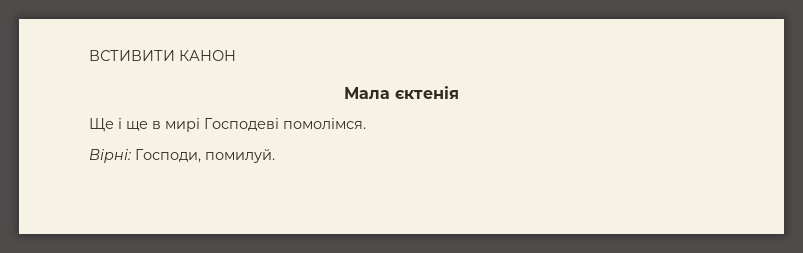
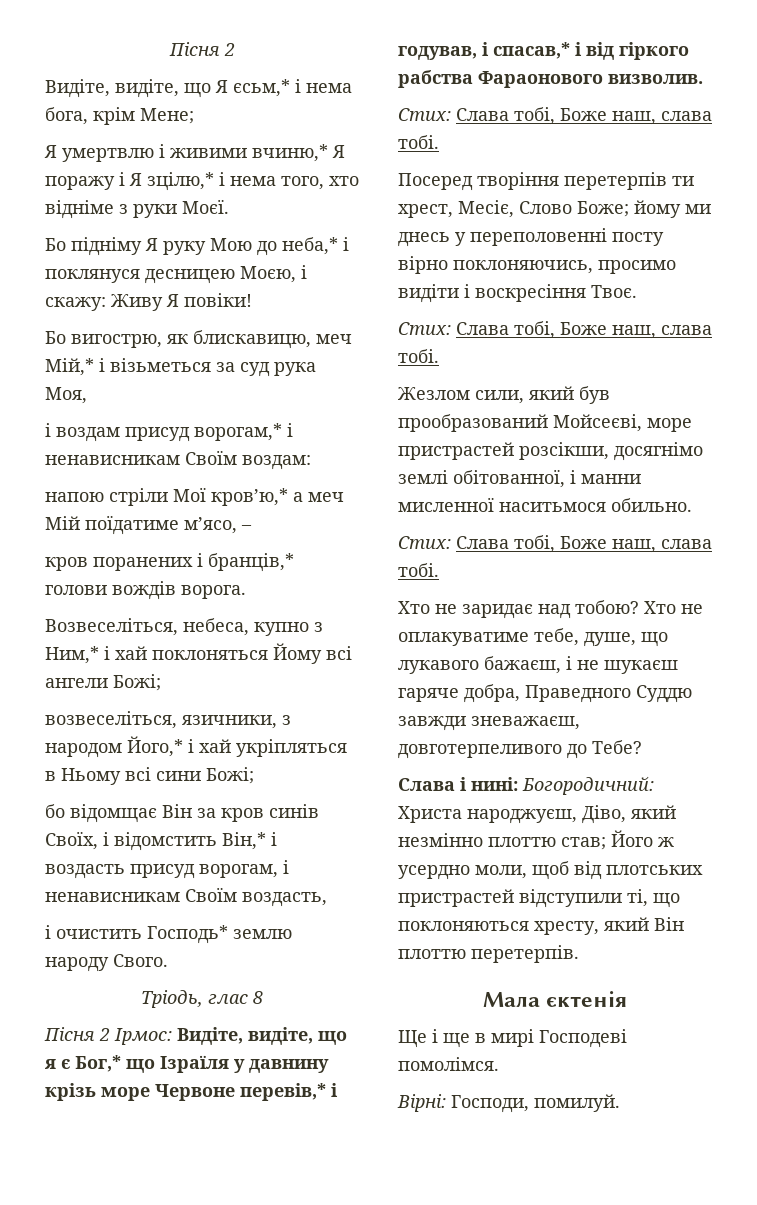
[89,50,236,61] ВСТИВИТИ КАНОН -> [168,42,235,56] [45,79,352,98] [45,107,194,125] [44,144,345,162] [45,172,359,191] [45,199,229,219] [45,237,349,256] [45,265,307,284] [45,293,252,311] [45,330,352,349] [45,358,316,377] [45,387,87,404] [45,423,293,442] [45,450,311,470] [45,487,344,506] [45,515,252,535] [45,553,294,572] [45,581,246,600] [45,618,323,636] [45,643,352,664] [45,674,161,691] [45,711,291,729] [45,736,347,758] [45,767,254,785] [45,804,319,823] [45,831,277,851] [45,860,289,879] [45,887,327,907] [45,925,292,944] [45,954,168,972] [141,990,263,1008] [44,1027,347,1045] [45,1055,329,1073] [45,1083,338,1101] [398,42,689,60] [398,70,703,88] [398,107,712,125] [398,135,439,149] [398,172,694,191] [398,200,711,218] [398,228,664,247] [398,256,676,274] [398,284,637,303] [398,321,712,339] [398,349,439,363] [398,386,610,404] [398,414,692,432] [398,442,703,461] [398,469,641,488] [398,497,692,512] [398,535,712,553] [398,563,439,577] [398,600,703,619] [398,628,668,647] [398,656,678,674] [398,684,692,703] [398,716,580,731] [398,740,642,759] [398,776,654,795] [398,805,676,824] [398,830,674,850] [398,861,703,880] [398,889,680,908] [398,917,684,935] [398,945,579,963] Пісня 2 // Видіте, видіте, що Я єсьм,* і нема бога, крім Мене; // Я умертвлю і живими вчиню,* Я поражу і Я зцілю,* і нема того, хто відніме з руки Моєї. // Бо підніму Я руку Мою до неба,* і поклянуся десницею Моєю, і скажу: Живу Я повіки! // Бо вигострю, як блискавицю, меч Мій,* і візьметься за суд рука Моя, // і воздам присуд ворогам,* і ненависникам Своїм воздам: // напою стріли Мої кров’ю,* а меч Мій поїдатиме м’ясо, – // кров поранених і бранців,* голови вождів ворога. // Возвеселіться, небеса, купно з Ним,* і хай поклоняться Йому всі ангели Божі; // возвеселіться, язичники, з народом Його,* і хай укріпляться в Ньому всі сини Божі; // бо відомщає Він за кров синів Своїх, і відомстить Він,* і воздасть присуд ворогам, і ненависникам Своїм воздасть, // і очистить Господь* землю народу Свого. // Тріодь, глас 8 // Пісня 2 Ірмос: Видіте, видіте, що я є Бог,* що Ізраїля у давнину крізь море Червоне перевів,* і годував, і спасав,* і від гіркого рабства Фараонового визволив. // Стих: Слава тобі, Боже наш, слава тобі. // Посеред творіння перетерпів ти хрест, Месіє, Слово Боже; йому ми днесь у переполовенні посту вірно поклоняючись, просимо видіти і воскресіння Твоє. // Стих: Слава тобі, Боже наш, слава тобі. // Жезлом сили, який був прообразований Мойсеєві, море пристрастей розсікши, досягнімо землі обітованної, і манни мисленної наситьмося обильно. // Стих: Слава тобі, Боже наш, слава тобі. // Хто не заридає над тобою? Хто не оплакуватиме тебе, душе, що лукавого бажаєш, і не шукаєш гаряче добра, Праведного Суддю завжди зневажаєш, довготерпеливого до Тебе? // Слава і нині: Богородичний: Христа народжуєш, Діво, який незмінно плоттю став; Його ж усердно моли, щоб від плотських пристрастей відступили ті, що поклоняються хресту, який Він плоттю перетерпів.

